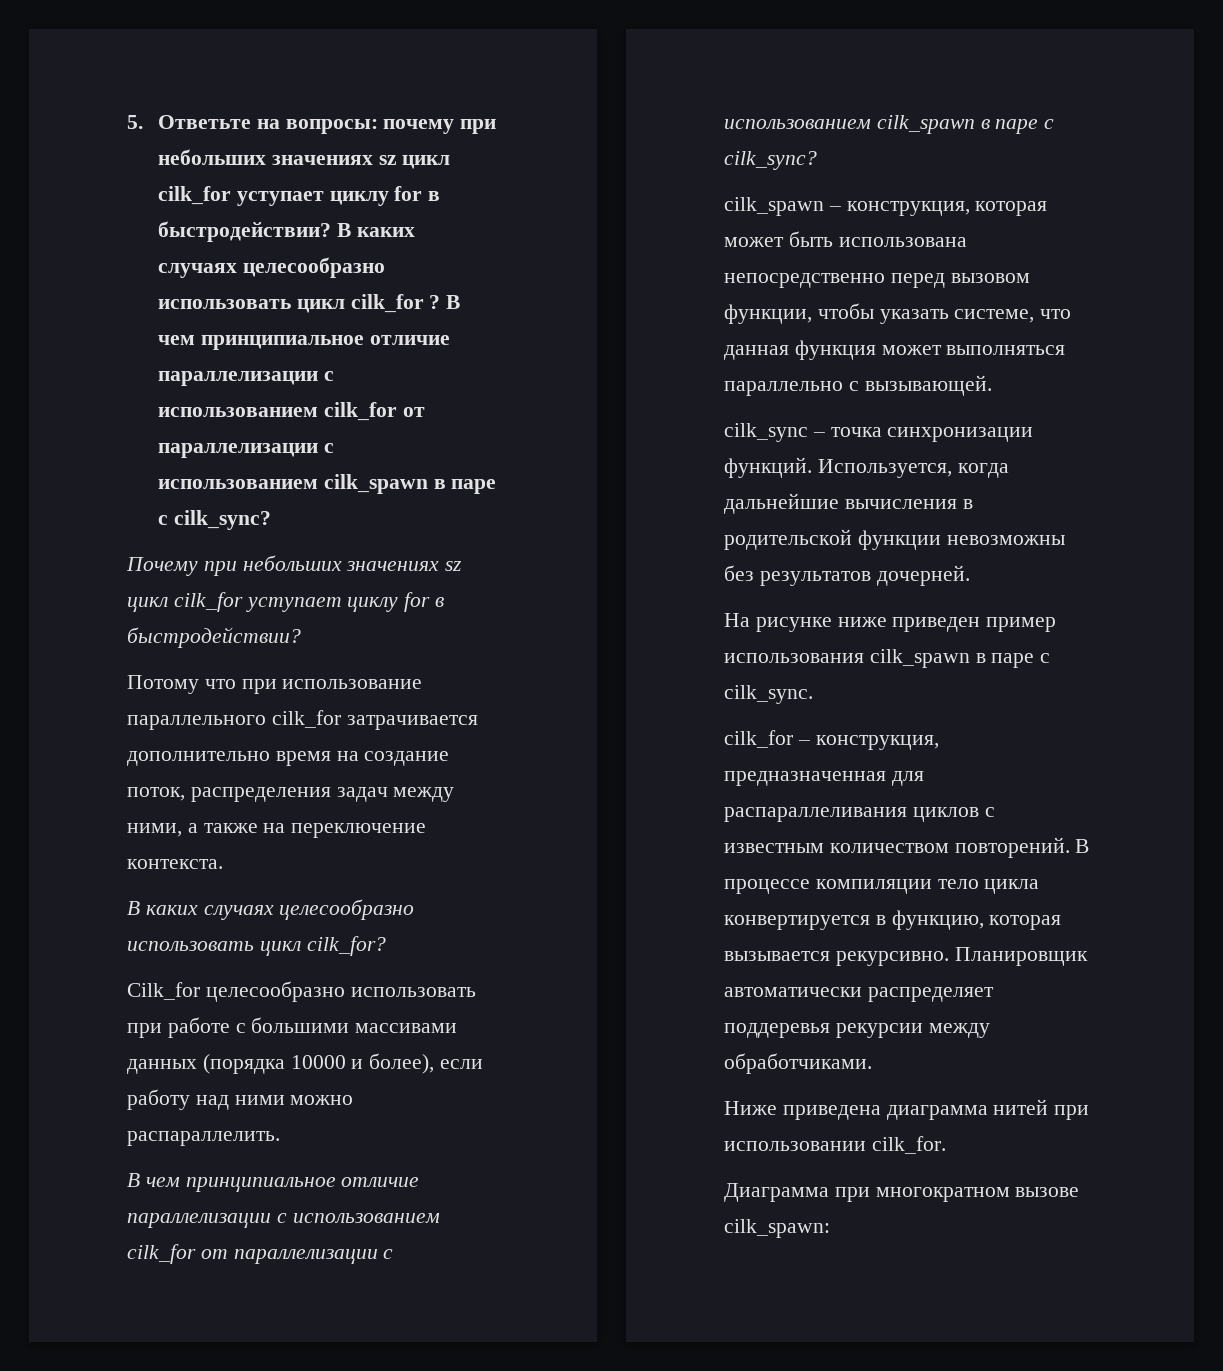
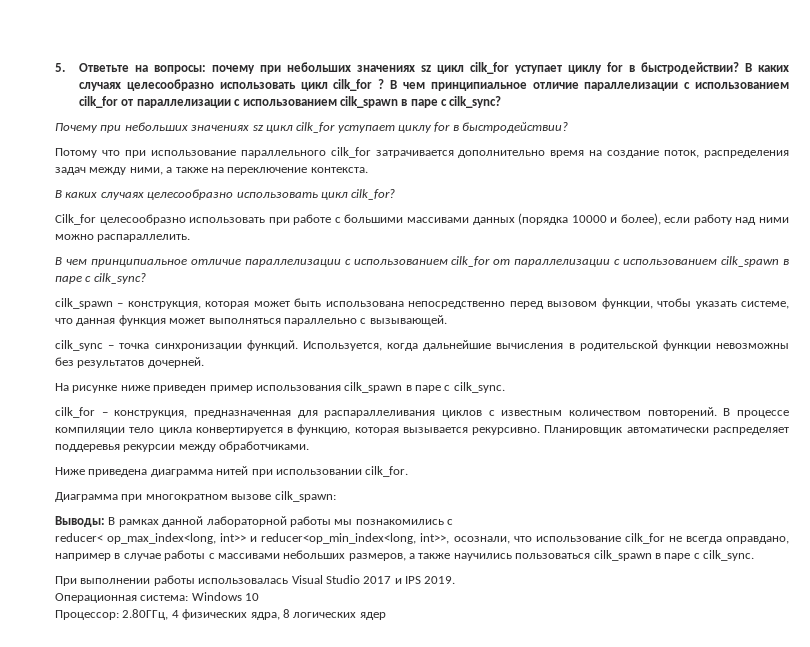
(830, 1228) none -> [55,516,453,527] [55,533,790,544] [55,550,754,561] [55,575,456,586] [55,592,260,603] [55,609,386,620] // Выводы: В рамках данной лабораторной работы мы познакомились с // reducer< op_max_index<long, int>> и reducer<op_min_index<long, int>>, осознали, что использование cilk_for не всегда оправдано, например в случае работы с массивами небольших размеров, а также научились пользоваться cilk_spawn в паре с cilk_sync. // При выполнении работы использовалась Visual Studio 2017 и IPS 2019. // Операционная система: Windows 10 // Процессор: 2.80ГГц, 4 физических ядра, 8 логических ядер

